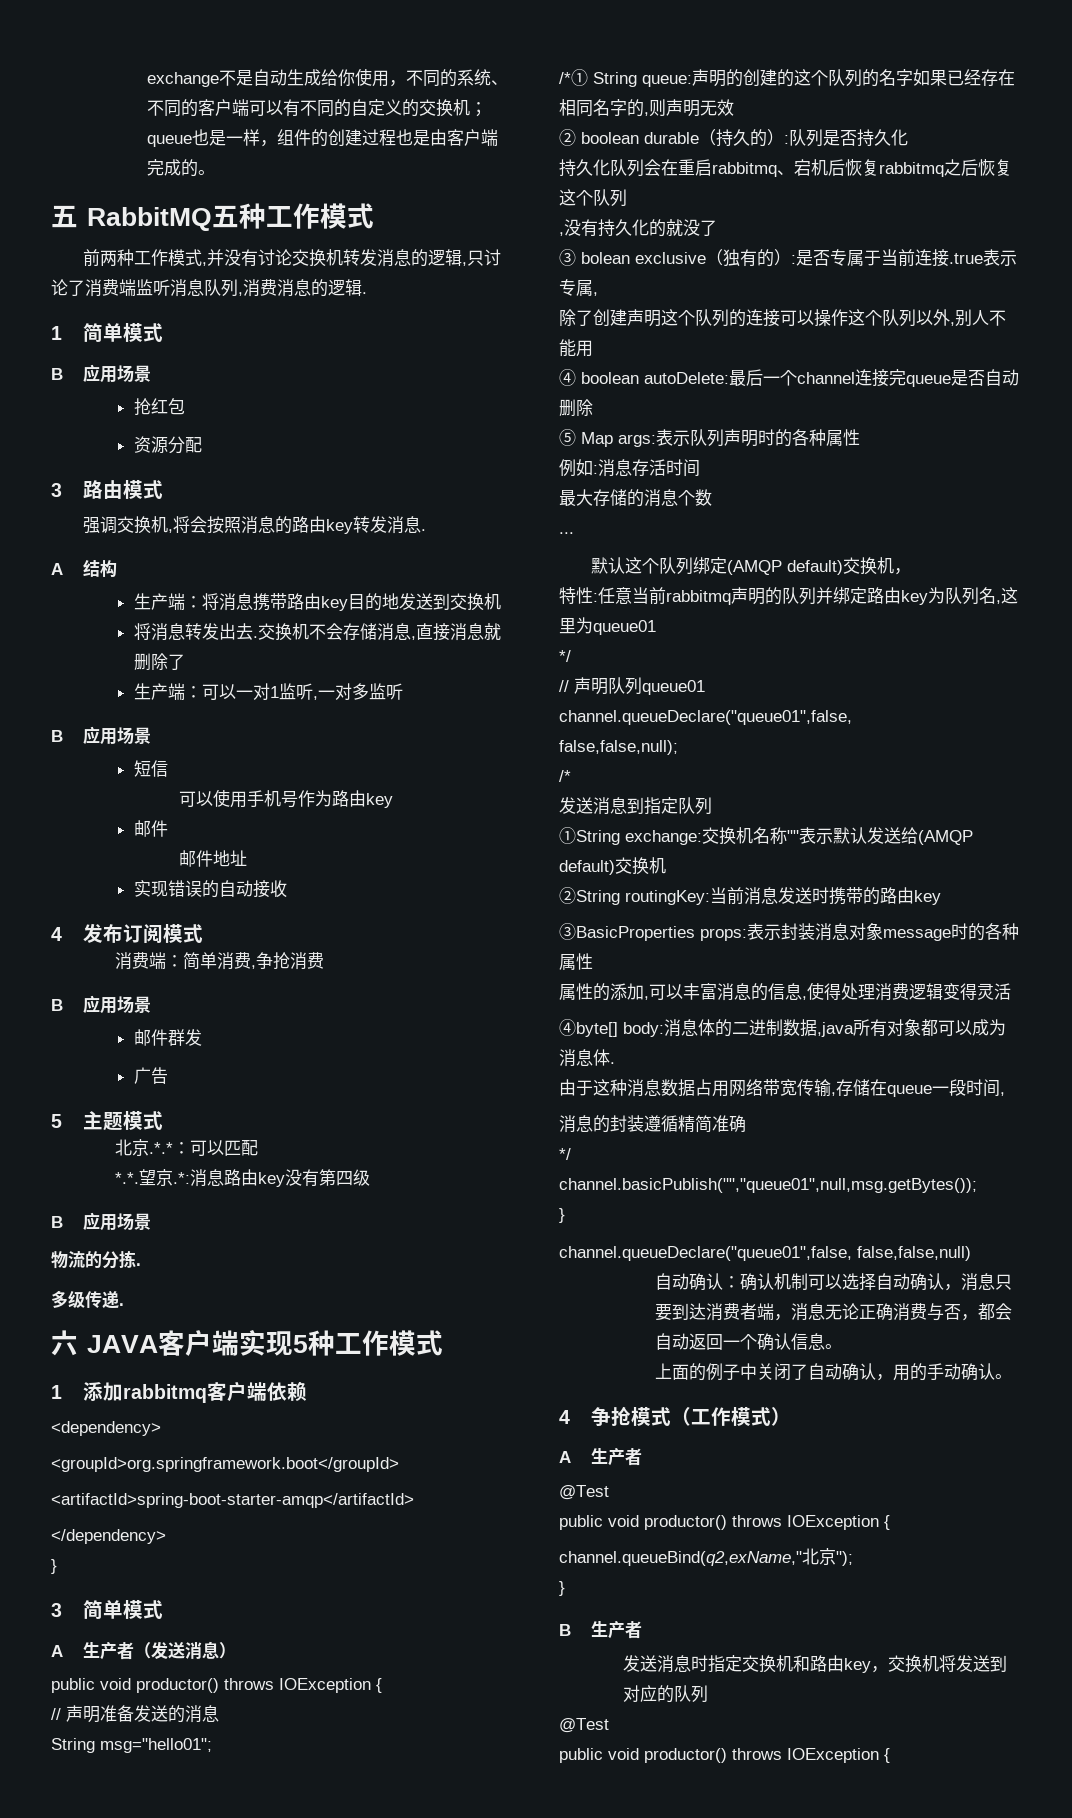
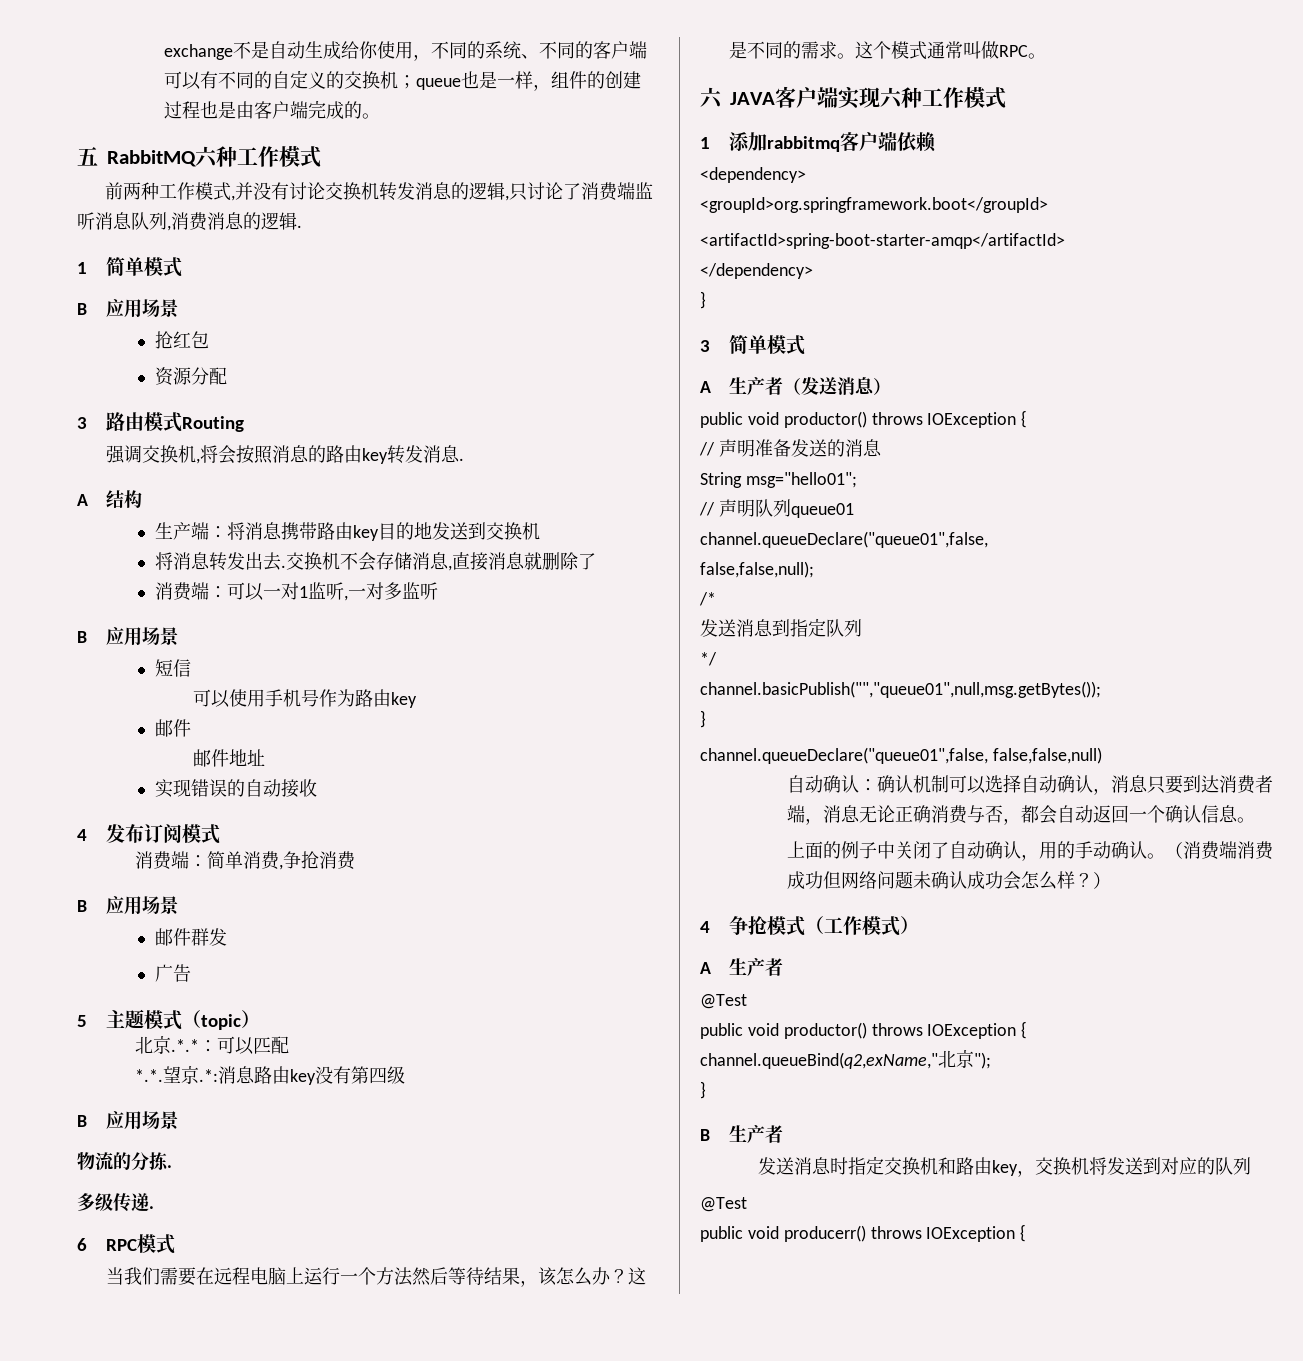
[211,205,239,228] 五 -> [195,146,218,168] 六
(163, 489) none -> [181,416,244,432] Routing
[133,683,168,700] 生产 -> [154,582,192,601] 消费
(163, 1120) none -> [181,1010,260,1030] （topic）
(124, 1304) none -> [77,1234,175,1254] [105,1267,646,1287] [728,41,1046,60] // 6 RPC模式 // 当我们需要在远程电脑上运行一个方法然后等待结果，该怎么办？这是不同的需求。这个模式通常叫做RPC。
[292,1335,308,1353] 5 -> [880,87,903,109] 六
[559,69,1015,87] [559,99,734,117] [559,129,908,147] [559,159,1012,177] [559,189,627,207] [559,219,717,237] [559,249,1017,267] [559,279,598,296] [559,309,1006,327] [559,339,593,357] [559,369,1019,387] [559,399,593,417] [559,429,860,447] [559,459,700,477] [559,489,712,507] [559,532,574,534] [591,557,912,575] [559,587,1018,605] [559,617,656,635] [559,650,571,662] // /*① String queue:声明的创建的这个队列的名字如果已经存在相同名字的,则声明无效 // ② boolean durable（持久的）:队列是否持久化 // 持久化队列会在重启rabbitmq、宕机后恢复rabbitmq之后恢复这个队列 // ,没有持久化的就没了 // ③ bolean exclusive（独有的）:是否专属于当前连接.true表示专属, // 除了创建声明这个队列的连接可以操作这个队列以外,别人不能用 // ④ boolean autoDelete:最后一个channel连接完queue是否自动删除 // ⑤ Map args:表示队列声明时的各种属性 // 例如:消息存活时间 // 最大存储的消息个数 // ... // 默认这个队列绑定(AMQP default)交换机， // 特性:任意当前rabbitmq声明的队列并绑定路由key为队列名,这里为queue01 // */ -> (857, 480) none
[559,827,973,845] [559,857,666,875] [559,887,941,905] [559,923,1019,941] [559,953,593,970] [559,982,1011,1001] [559,1019,1006,1037] [559,1049,615,1067] [559,1079,1005,1097] [559,1115,746,1133] // ①String exchange:交换机名称""表示默认发送给(AMQP default)交换机 // ②String routingKey:当前消息发送时携带的路由key // ③BasicProperties props:表示封装消息对象message时的各种属性 // 属性的添加,可以丰富消息的信息,使得处理消费逻辑变得灵活 // ④byte[] body:消息体的二进制数据,java所有对象都可以成为消息体. // 由于这种消息数据占用网络带宽传输,存储在queue一段时间, // 消息的封装遵循精简准确 -> (862, 628) none
(1012, 1376) none -> [1164,841,1274,860] [786,871,1111,890] （消费端消费成功但网络问题未确认成功会怎么样？）
[644,1748,727,1763] productor() -> [783,1225,866,1242] producerr()

